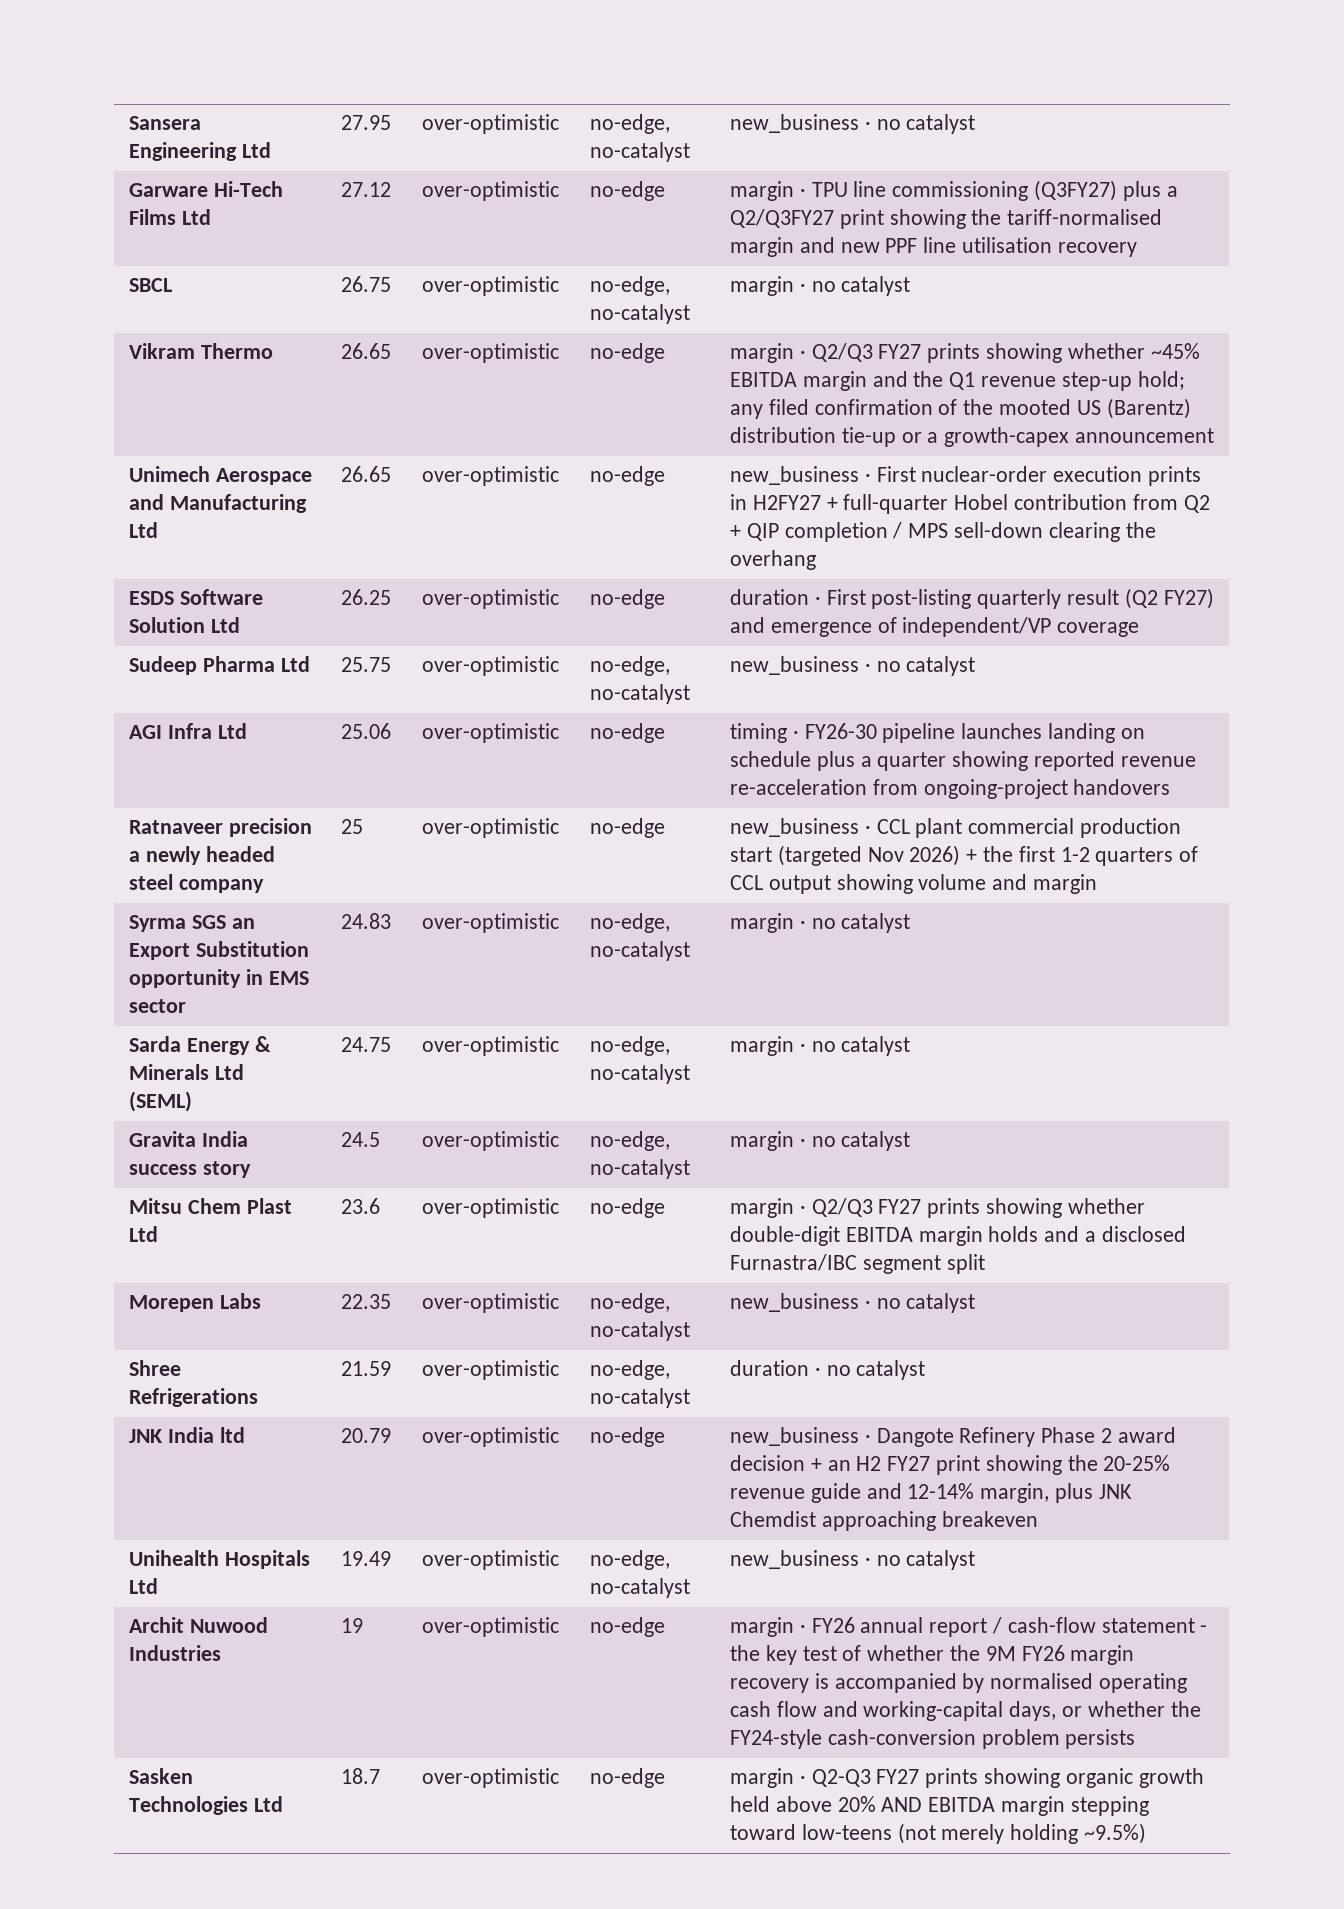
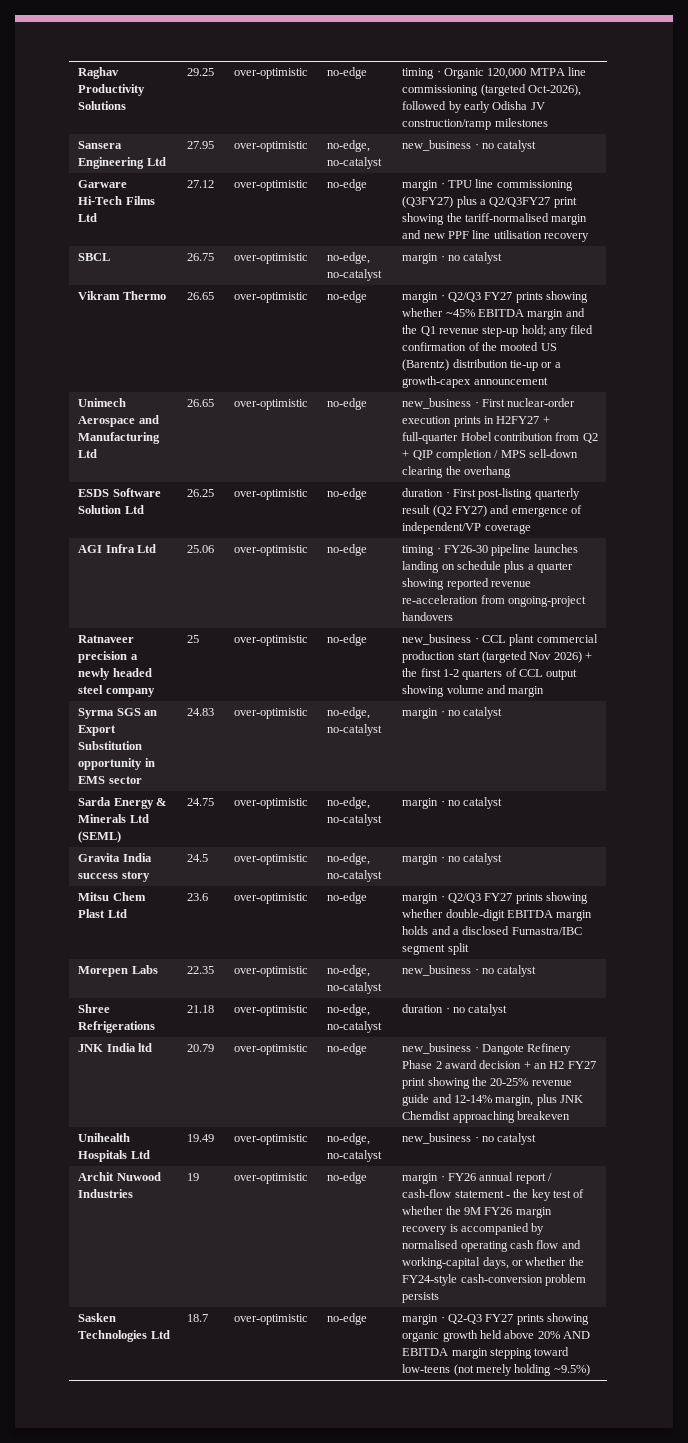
(128, 123) none -> [78,67,120,79] [78,84,146,96] [78,101,127,110] [187,68,215,76] [234,68,309,79] [327,67,368,79] [402,67,587,79] [402,84,581,96] [402,101,545,113] [402,118,548,130] Raghav Productivity Solutions | 29.25 | over-optimistic | no-edge | timing · Organic 120,000 MTPA line commissioning (targeted Oct-2026), followed by early Odisha JV construction/ramp milestones //
[128,656,310,675] [340,657,391,672] [421,656,559,676] [589,656,670,676] [589,684,690,704] [729,656,976,676] // Sudeep Pharma Ltd | 25.75 | over-optimistic | no-edge, no-catalyst | new_business · no catalyst -> (531, 529) none
[340,1361,391,1376] 21.59 -> [187,1005,215,1013] 21.18

